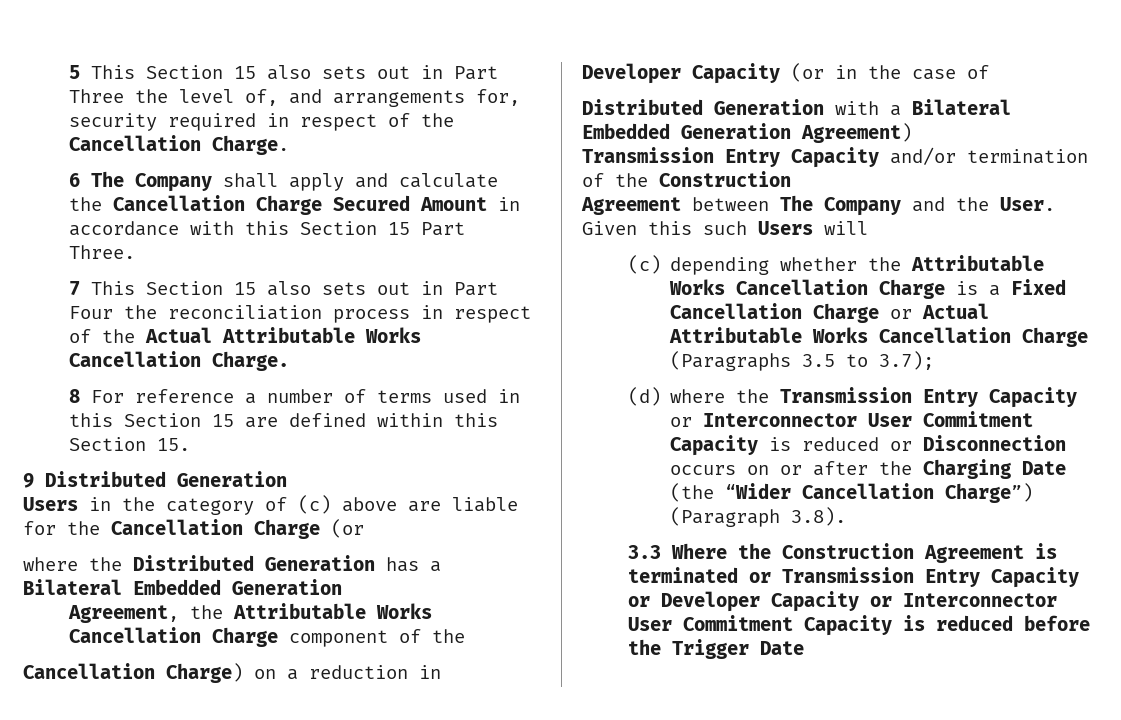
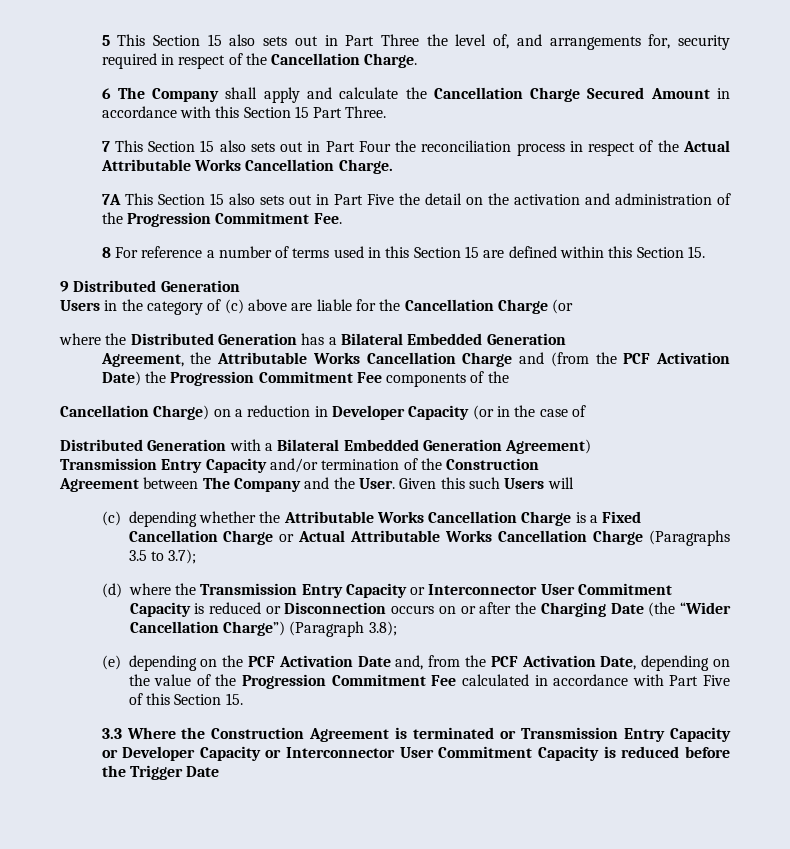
(290, 361) none -> [101,193,732,205] [101,212,342,227] // 7A This Section 15 also sets out in Part Five the detail on the activation and administration of the Progression Commitment Fee.
[289,630,389,647] component -> [519,352,730,367] [101,371,467,387] and (from the PCF Activation Date) the Progression Commitment Fee components
[791,507,847,526] 3.8). -> [368,621,397,636] [101,655,730,671] [128,674,731,689] [128,693,243,705] 3.8); // (e) depending on the PCF Activation Date and, from the PCF Activation Date, depending on the value of the Progression Commitment Fee calculated in accordance with Part Five of this Section 15.

